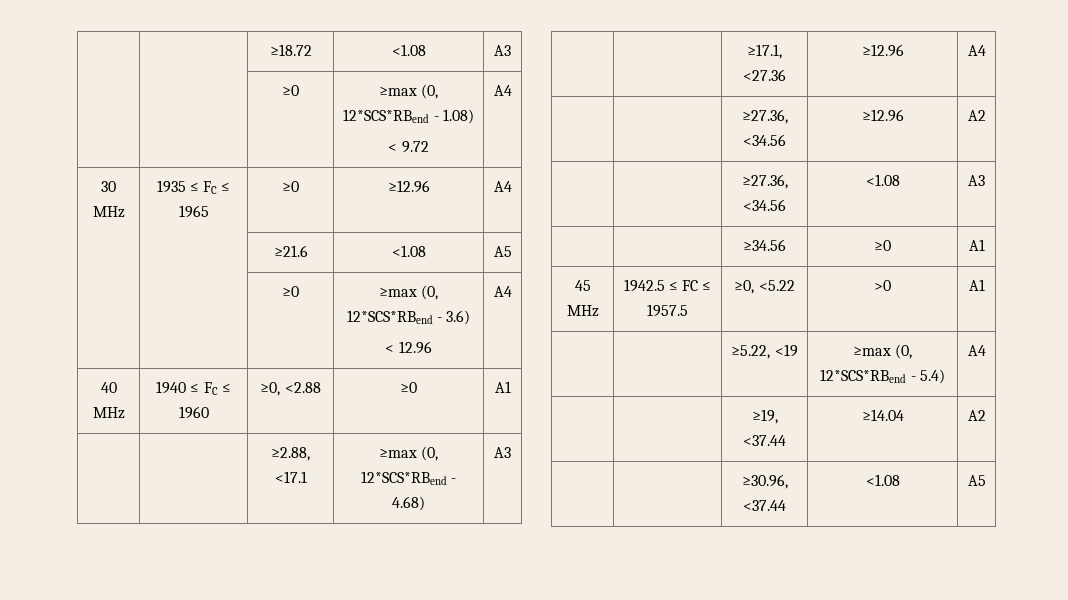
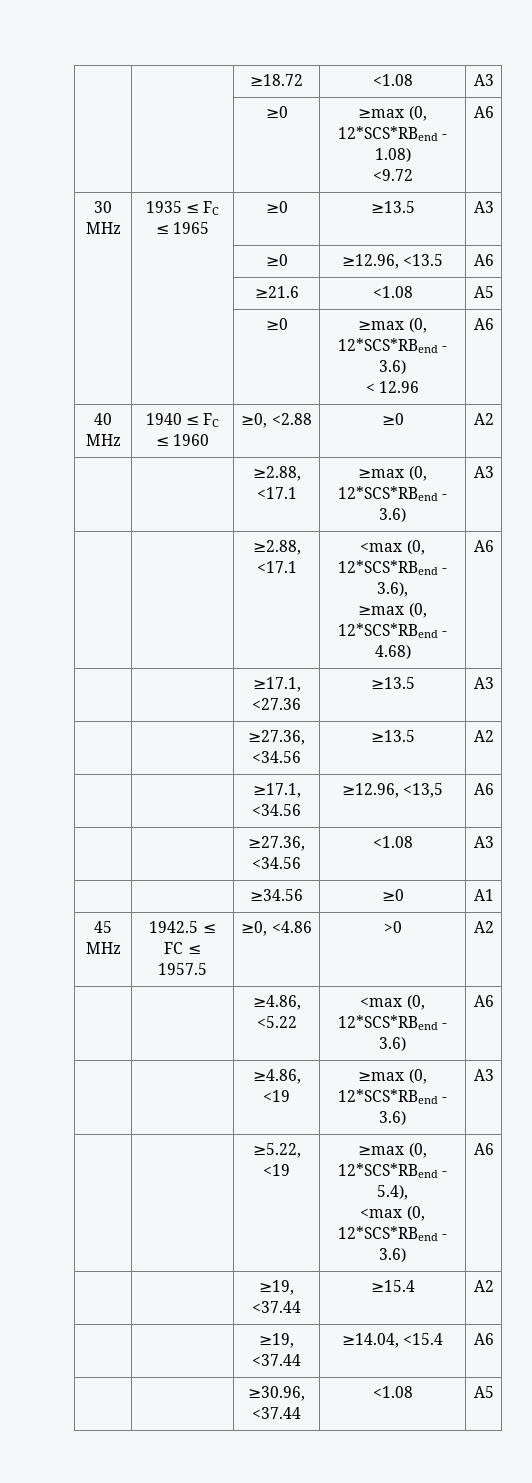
[388,141,429,153] [493,85,512,96] < 9.72 | A4 -> [372,169,413,181] [473,106,494,118] <9.72 | A6
[387,180,430,193] [493,181,512,192] ≥12.96 | A4 -> [370,201,415,213] [473,201,494,213] [265,254,288,266] [341,254,444,269] [473,254,494,266] ≥13.5 | A3 // | | ≥0 | ≥12.96, <13.5 | A6
[493,286,512,297] A4 -> [473,318,494,330] A6
[494,381,511,393] A1 -> [473,413,494,425] A2
(457, 480) none -> [379,508,406,522] [473,466,494,478] [252,540,301,555] [256,561,297,573] [360,540,425,555] [337,560,448,575] [377,582,408,597] [358,603,427,618] [337,623,448,638] 3.6) | A3 // | | ≥2.88, <17.1 | <max (0, 12*SCS*RBend - 3.6), // ≥max (0, 12*SCS*RBend -
[494,447,511,458] A3 -> [473,540,494,552] A6
[861,44,904,57] [967,45,986,56] [741,109,788,124] [743,134,786,146] [861,109,904,122] [967,110,986,121] ≥12.96 | A4 // | | ≥27.36, <34.56 | ≥12.96 | A2 -> [370,677,415,689] [473,677,494,689] [248,730,305,745] [252,751,301,763] [370,730,415,742] [473,730,494,742] [252,783,301,798] [252,804,301,816] [341,783,444,798] [473,783,494,795] ≥13.5 | A3 // | | ≥27.36, <34.56 | ≥13.5 | A2 // | | ≥17.1, <34.56 | ≥12.96, <13,5 | A6
[758,280,795,291] <5.22 -> [271,921,312,933] <4.86
[968,279,985,291] A1 -> [473,921,494,933] [252,995,301,1010] [256,1016,297,1028] [360,995,425,1010] [337,1015,448,1030] [379,1037,406,1051] [473,995,494,1007] [252,1069,301,1084] [263,1090,290,1102] [358,1069,427,1084] [337,1089,448,1104] [379,1111,406,1125] [473,1069,494,1081] A2 // | | ≥4.86, <5.22 | <max (0, 12*SCS*RBend - 3.6) | A6 // | | ≥4.86, <19 | ≥max (0, 12*SCS*RBend - 3.6) | A3
[919,369,945,384] [967,345,986,356] [751,409,778,424] [743,435,786,446] [861,409,904,421] [967,410,986,421] 5.4) | A4 // | | ≥19, <37.44 | ≥14.04 | A2 -> [377,1185,408,1200] [360,1206,425,1221] [337,1226,448,1241] [379,1248,406,1262] [473,1143,494,1155] [259,1280,294,1295] [252,1301,301,1313] [370,1280,415,1292] [473,1280,494,1292] [259,1333,294,1348] [252,1354,301,1366] [341,1333,444,1348] [473,1333,494,1345] 5.4), // <max (0, 12*SCS*RBend - 3.6) | A6 // | | ≥19, <37.44 | ≥15.4 | A2 // | | ≥19, <37.44 | ≥14.04, <15.4 | A6

